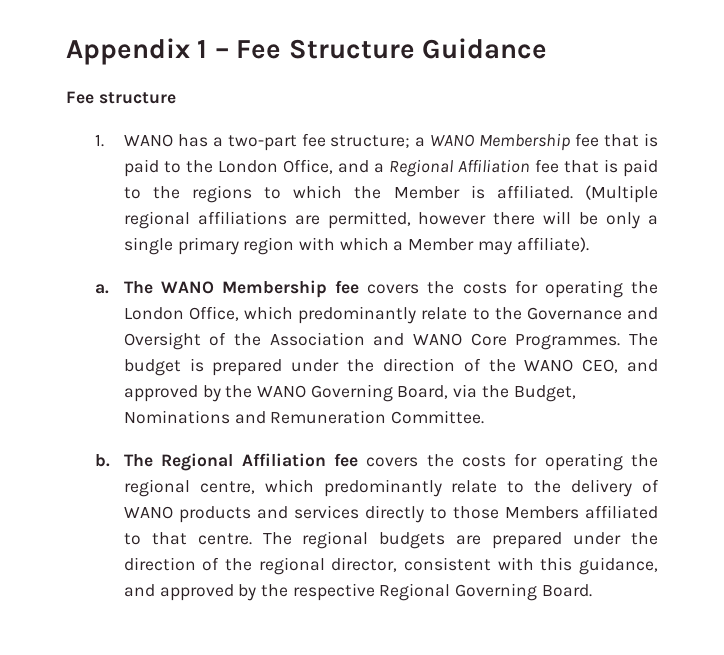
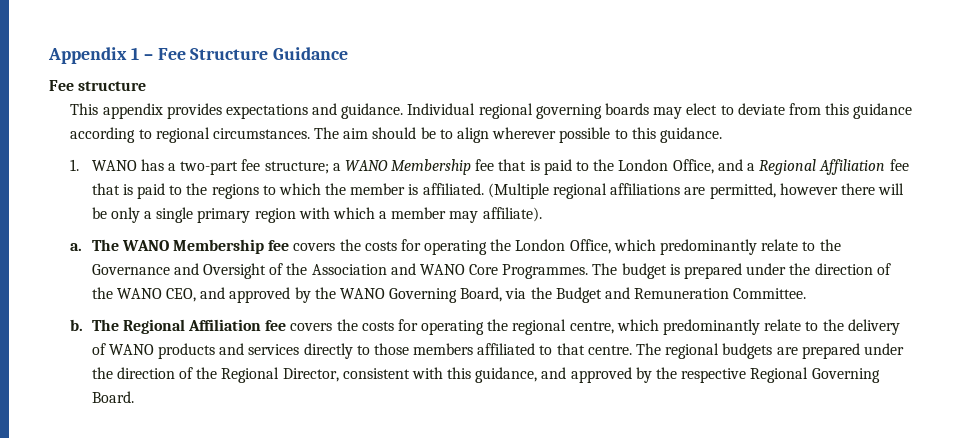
(176, 98) none -> [70,103,913,119] [70,127,722,143] // This appendix provides expectations and guidance. Individual regional governing boards may elect to deviate from this guidance according to regional circumstances. The aim should be to align wherever possible to this guidance.
[393,186,460,199] Member -> [350,183,406,195] member
[408,238,475,251] Member -> [391,207,447,219] member
[513,385,576,402] [123,410,230,424] Budget, Nominations -> [555,287,602,303] Budget
[504,506,579,519] Members -> [413,343,474,355] members
[258,557,398,575] regional director, -> [221,367,339,383] Regional Director,

